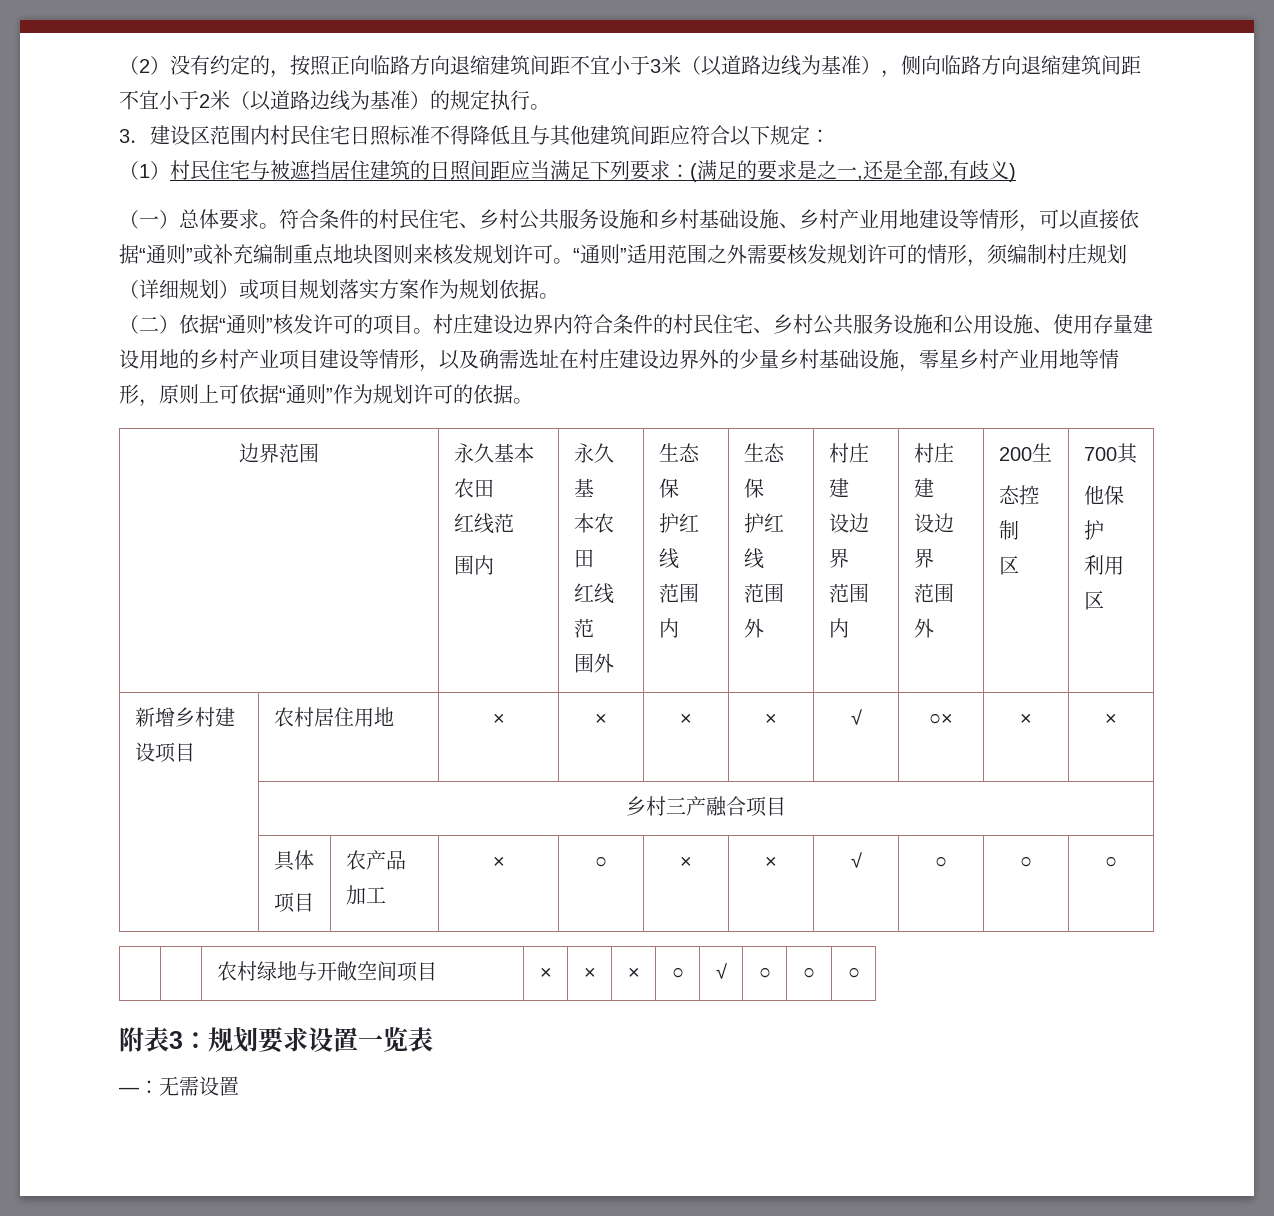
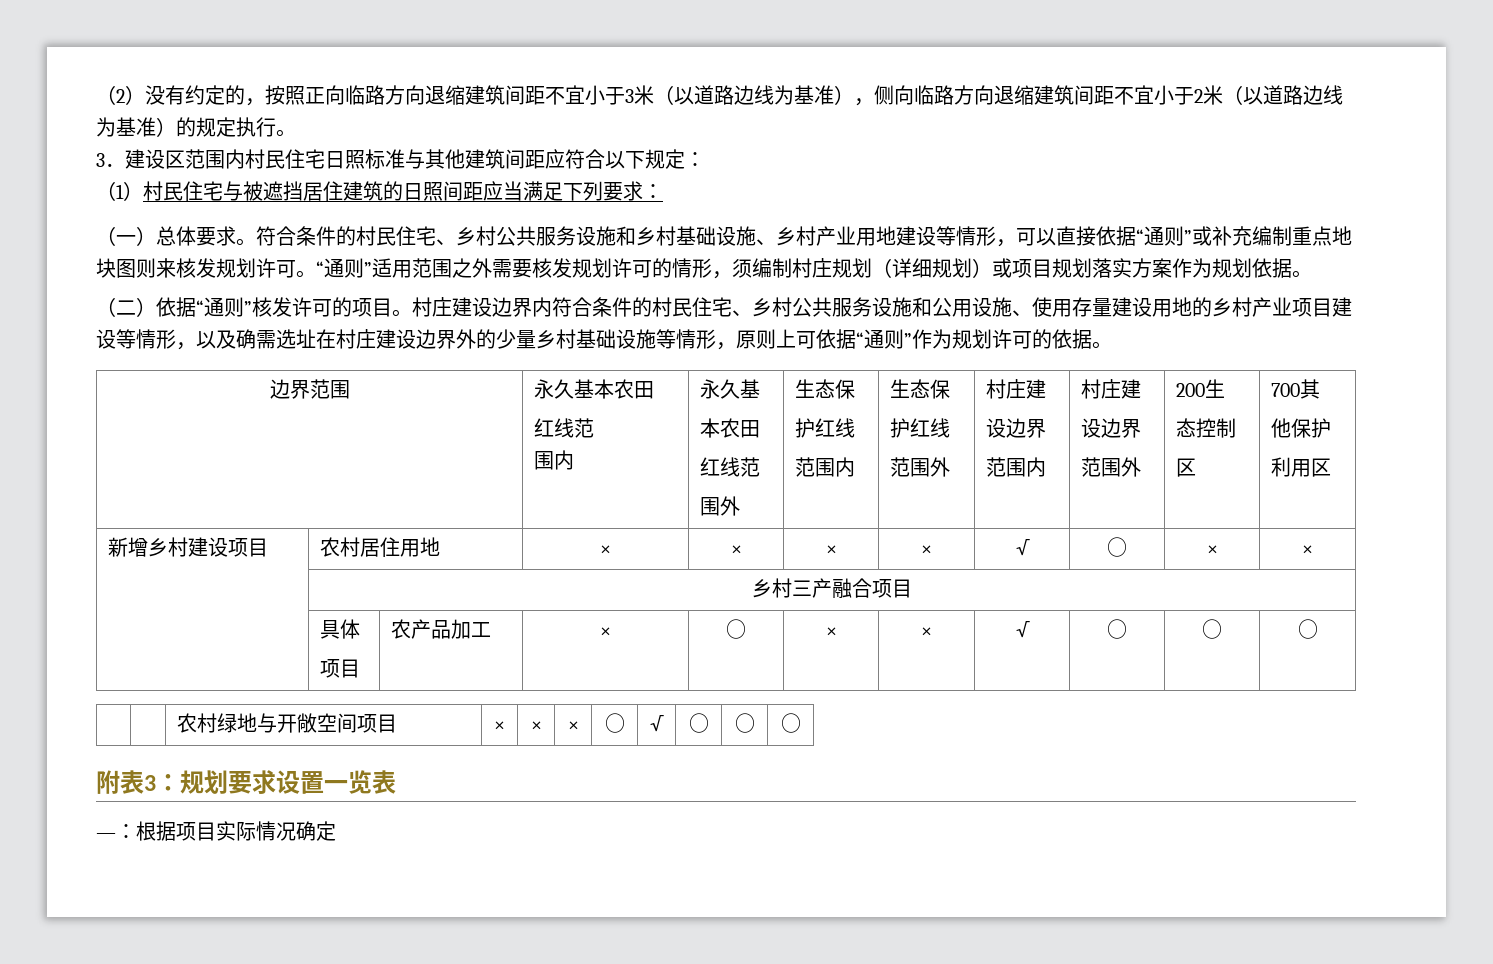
[430,125,530,145] 不得降低且 -> (405, 159) none
[690,160,1016,182] (满足的要求是之一,还是全部,有歧义) -> (663, 191) none
[899,349,1079,372] ，零星乡村产业用地 -> (656, 339) none
[929,713,953,725] ○× -> [1107,537,1127,557] ○
[159,1076,239,1096] 无需设置 -> [136,821,336,841] 根据项目实际情况确定

